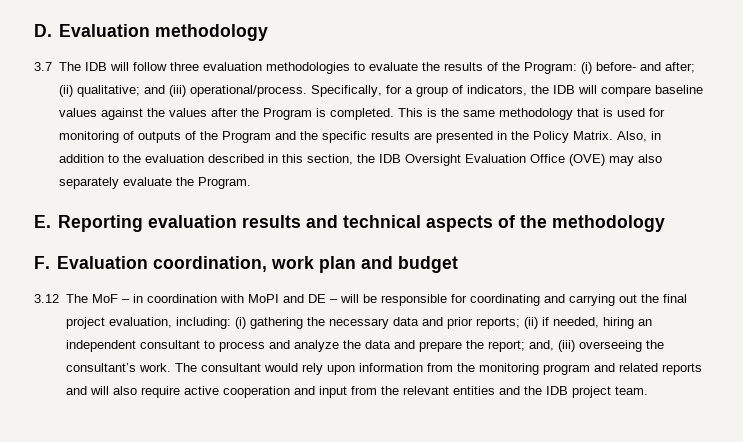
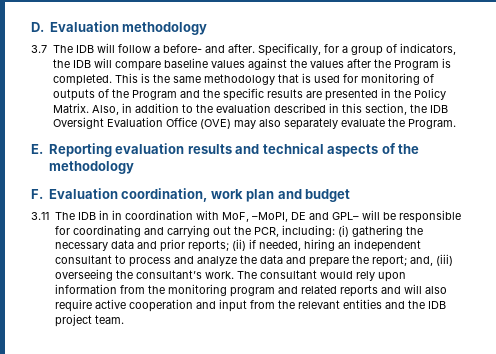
[169,62,695,74] [58,85,307,97] three evaluation methodologies to evaluate the results of the Program: (i) before- and after; (ii) qualitative; and (iii) operational/process. -> [153,44,255,53] a before- and after.
[34,294,338,303] 3.12 The MoF – in coordination with MoPI and DE – -> [31,210,359,222] 3.11 The IDB in in coordination with MoF, –MoPI, DE and GPL–
[662,294,687,303] [65,317,172,329] final project evaluation, -> [253,227,279,237] PCR,

